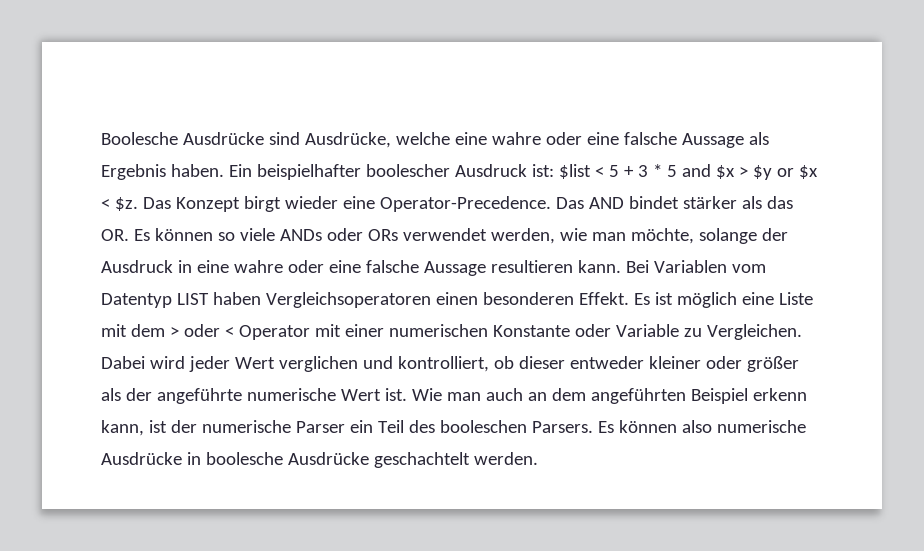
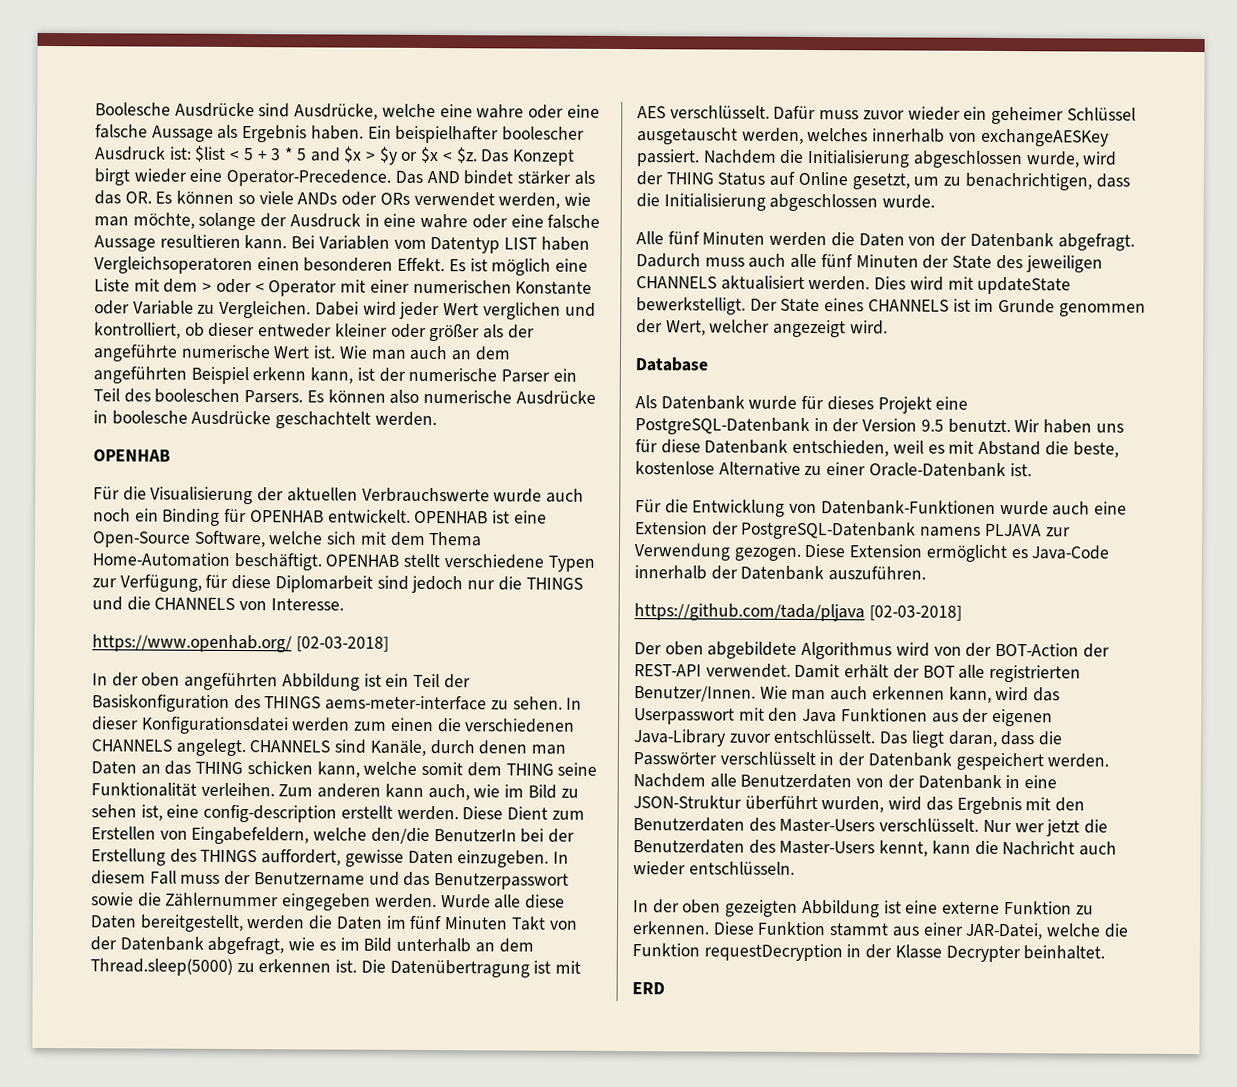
(538, 458) none -> [93,449,171,462] [93,486,585,505] [93,508,547,526] [92,530,483,548] [92,552,595,572] [92,574,583,594] [92,596,344,611] [92,634,389,653] [92,672,471,691] [92,694,583,712] [92,716,576,735] [91,738,567,757] [91,760,598,778] [91,782,579,801] [91,804,585,823] [91,826,576,845] [91,848,570,868] [91,870,570,890] [91,892,566,911] [90,914,578,933] [90,936,534,955] [90,958,582,978] [637,105,1136,125] [637,127,1109,147] [636,149,1118,169] [636,171,1130,191] [636,193,936,212] [636,231,1135,251] [636,253,1103,273] [636,275,1072,295] [636,297,1146,317] [636,319,888,338] [635,357,708,372] [635,395,969,414] [635,417,1124,435] [635,439,1119,458] [635,461,1032,478] [635,499,1128,517] [635,521,1071,540] [634,543,1110,563] [634,565,927,581] [634,603,962,622] [634,641,1110,660] [634,663,1082,683] [634,685,1061,703] [634,707,1054,727] [633,729,1064,748] [633,751,1110,771] [633,773,1058,790] [633,795,1086,815] [633,817,1109,837] [633,839,1118,857] [633,861,795,876] [633,899,1094,918] [632,921,1129,940] [632,943,1106,963] [632,982,665,995] // OPENHAB // Für die Visualisierung der aktuellen Verbrauchswerte wurde auch noch ein Binding für OPENHAB entwickelt. OPENHAB ist eine Open-Source Software, welche sich mit dem Thema Home-Automation beschäftigt. OPENHAB stellt verschiedene Typen zur Verfügung, für diese Diplomarbeit sind jedoch nur die THINGS und die CHANNELS von Interesse. // https://www.openhab.org/ [02-03-2018] // In der oben angeführten Abbildung ist ein Teil der Basiskonfiguration des THINGS aems-meter-interface zu sehen. In dieser Konfigurationsdatei werden zum einen die verschiedenen CHANNELS angelegt. CHANNELS sind Kanäle, durch denen man Daten an das THING schicken kann, welche somit dem THING seine Funktionalität verleihen. Zum anderen kann auch, wie im Bild zu sehen ist, eine config-description erstellt werden. Diese Dient zum Erstellen von Eingabefeldern, welche den/die BenutzerIn bei der Erstellung des THINGS auffordert, gewisse Daten einzugeben. In diesem Fall muss der Benutzername und das Benutzerpasswort sowie die Zählernummer eingegeben werden. Wurde alle diese Daten bereitgestellt, werden die Daten im fünf Minuten Takt von der Datenbank abgefragt, wie es im Bild unterhalb an dem Thread.sleep(5000) zu erkennen ist. Die Datenübertragung ist mit AES verschlüsselt. Dafür muss zuvor wieder ein geheimer Schlüssel ausgetauscht werden, welches innerhalb von exchangeAESKey passiert. Nachdem die Initialisierung abgeschlossen wurde, wird der THING Status auf Online gesetzt, um zu benachrichtigen, dass die Initialisierung abgeschlossen wurde. // Alle fünf Minuten werden die Daten von der Datenbank abgefragt. Dadurch muss auch alle fünf Minuten der State des jeweiligen CHANNELS aktualisiert werden. Dies wird mit updateState bewerkstelligt. Der State eines CHANNELS ist im Grunde genommen der Wert, welcher angezeigt wird. // Database // Als Datenbank wurde für dieses Projekt eine PostgreSQL-Datenbank in der Version 9.5 benutzt. Wir haben uns für diese Datenbank entschieden, weil es mit Abstand die beste, kostenlose Alternative zu einer Oracle-Datenbank ist. // Für die Entwicklung von Datenbank-Funktionen wurde auch eine Extension der PostgreSQL-Datenbank namens PLJAVA zur Verwendung gezogen. Diese Extension ermöglicht es Java-Code innerhalb der Datenbank auszuführen. // https://github.com/tada/pljava [02-03-2018] // Der oben abgebildete Algorithmus wird von der BOT-Action der REST-API verwendet. Damit erhält der BOT alle registrierten Benutzer/Innen. Wie man auch erkennen kann, wird das Userpasswort mit den Java Funktionen aus der eigenen Java-Library zuvor entschlüsselt. Das liegt daran, dass die Passwörter verschlüsselt in der Datenbank gespeichert werden. Nachdem alle Benutzerdaten von der Datenbank in eine JSON-Struktur überführt wurden, wird das Ergebnis mit den Benutzerdaten des Master-Users verschlüsselt. Nur wer jetzt die Benutzerdaten des Master-Users kennt, kann die Nachricht auch wieder entschlüsseln. // In der oben gezeigten Abbildung ist eine externe Funktion zu erkennen. Diese Funktion stammt aus einer JAR-Datei, welche die Funktion requestDecryption in der Klasse Decrypter beinhaltet. // ERD

